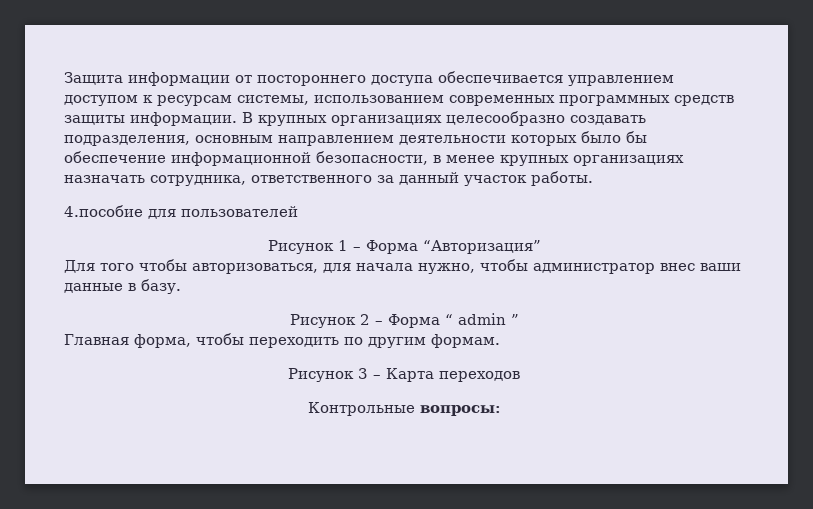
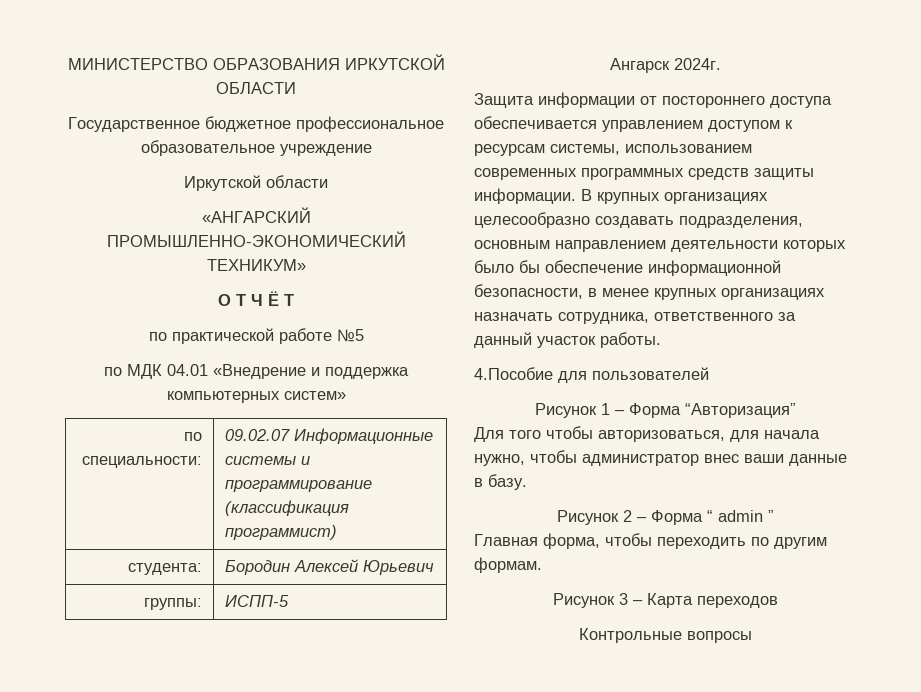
(64, 78) none -> [67,54,445,70] [216,82,296,94] [68,116,444,132] [140,140,372,156] [184,175,328,191] [201,207,311,223] [106,231,406,247] [206,259,306,271] [218,291,294,306] [148,328,364,344] [104,364,409,379] [166,391,346,403] [183,432,202,441] [81,456,202,468] [225,428,434,444] [225,456,311,465] [225,480,373,492] [225,500,350,516] [225,525,338,540] [127,563,202,575] [225,559,435,575] [143,598,202,610] [225,595,290,607] [609,58,721,73] МИНИСТЕРСТВО ОБРАЗОВАНИЯ ИРКУТСКОЙ ОБЛАСТИ // Государственное бюджетное профессиональное образовательное учреждение // Иркутской области // «АНГАРСКИЙ ПРОМЫШЛЕННО-ЭКОНОМИЧЕСКИЙ ТЕХНИКУМ» // О Т Ч Ё Т // по практической работе №5 // по МДК 04.01 «Внедрение и поддержка компьютерных систем» // по специальности: | 09.02.07 Информационные системы и программирование (классификация программист) // студента: | Бородин Алексей Юрьевич // группы: | ИСПП-5 // Ангарск 2024г. //
[64,205,143,217] 4.пособие -> [474,367,553,380] 4.Пособие
[419,405,501,416] вопросы: -> [686,631,752,643] вопросы

